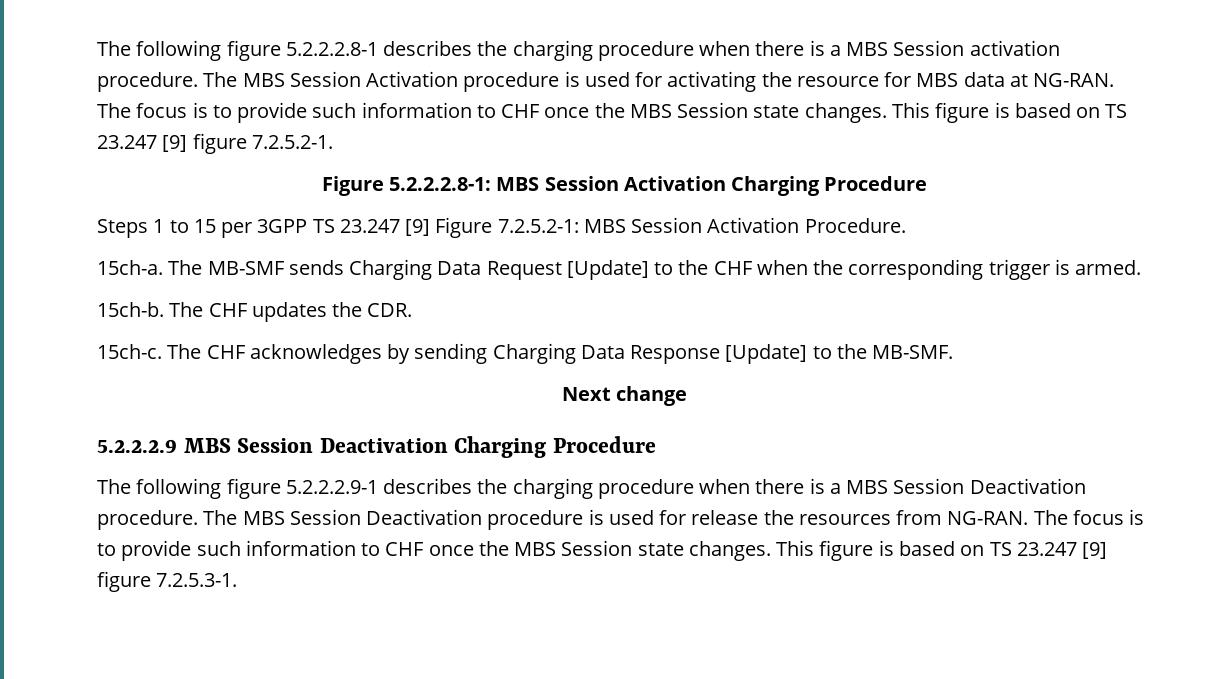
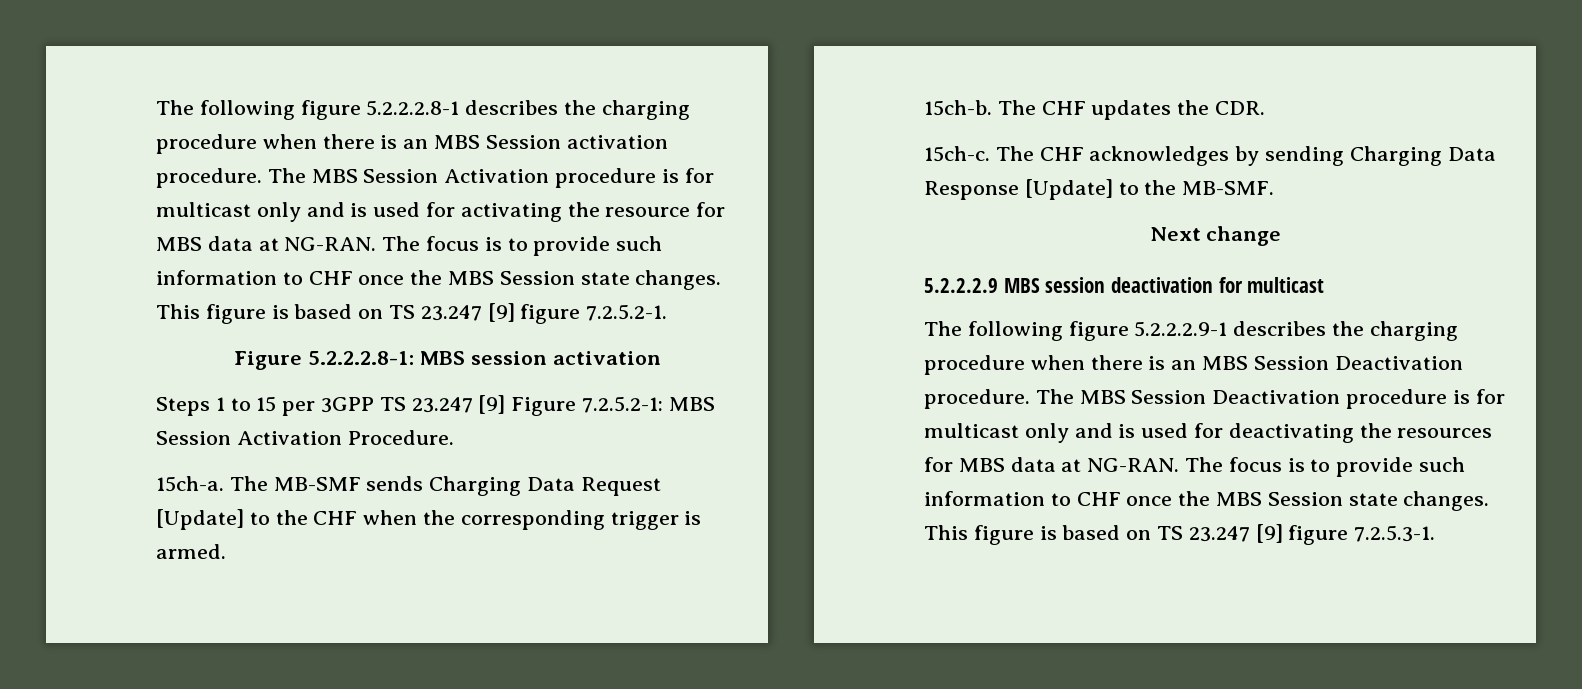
[829,45,841,56] a -> [403,139,429,149] an
(580, 79) none -> [684,168,714,183] [156,202,368,222] for multicast only and is
[544,176,928,196] Session Activation Charging Procedure -> [470,351,661,365] session activation
[237,436,657,458] Session Deactivation Charging Procedure -> [1045,277,1325,293] session deactivation for multicast
[829,483,841,494] a -> [1171,360,1197,370] an
[608,510,759,525] used for release -> [1475,389,1505,404] [924,423,1354,443] for multicast only and is used for deactivating
[896,510,943,525] from -> [924,457,1082,472] for MBS data at

